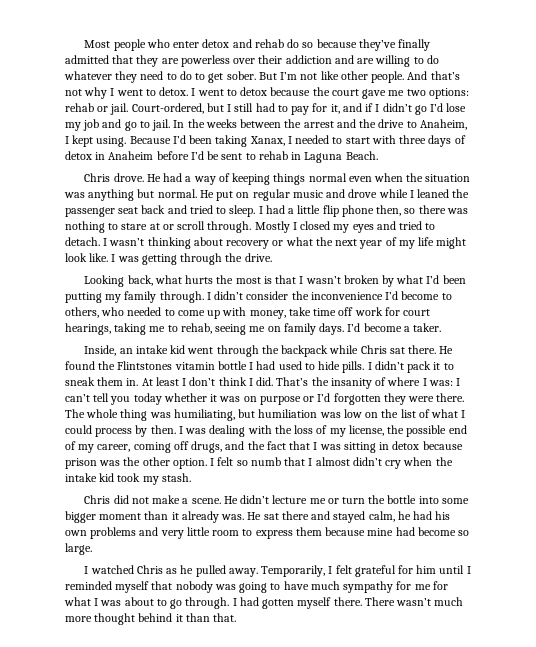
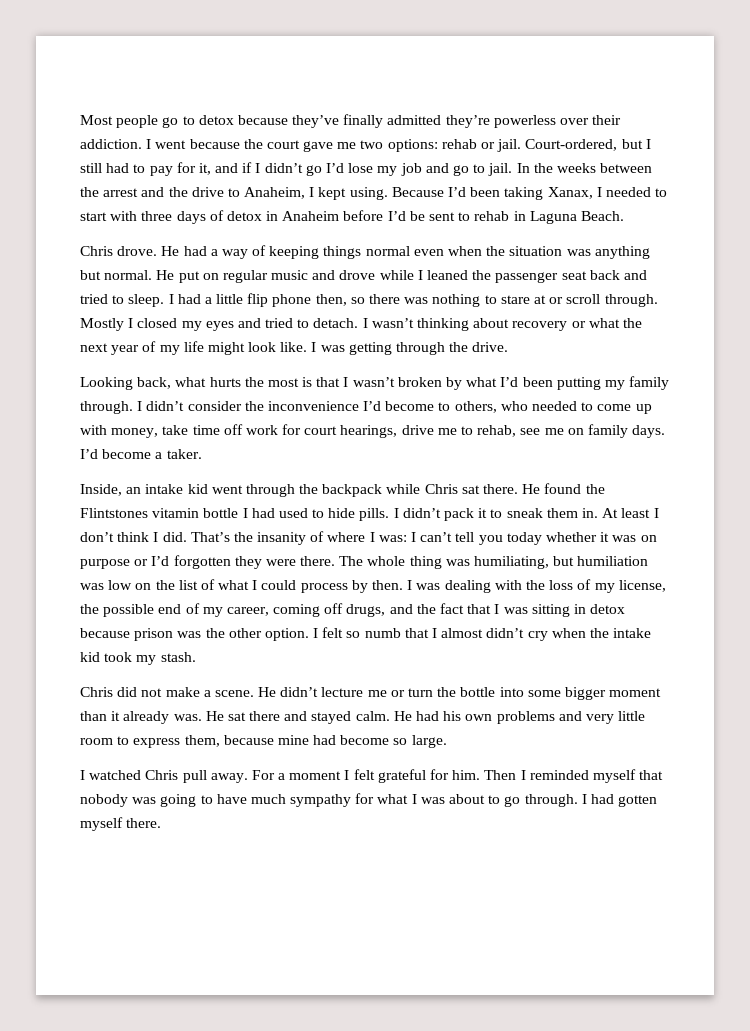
[146,39,431,51] [65,55,439,67] [64,71,460,83] [65,87,268,99] who enter detox and rehab do so because they’ve finally admitted that they are powerless over their addiction and are willing to do whatever they need to do to get sober. But I’m not like other people. And that’s not why I went to detox. I went to detox -> [162,114,622,128] [80,139,187,149] go to detox because they’ve finally admitted they’re powerless over their addiction. I went
[114,323,147,335] taking -> [401,425,434,435] drive
[215,324,247,335] seeing -> [520,428,541,435] see
[368,511,411,522] calm, he -> [355,711,412,721] calm. He
[295,527,322,536] them -> [184,735,220,747] them,
[166,565,326,577] as he pulled away. Temporarily, -> [182,770,342,783] pull away. For a moment
[416,565,465,574] him until -> [452,770,517,780] him. Then
[414,581,448,590] me for -> (375, 798) none
[364,597,464,606] [65,613,237,625] There wasn’t much more thought behind it than that. -> (162, 823) none

